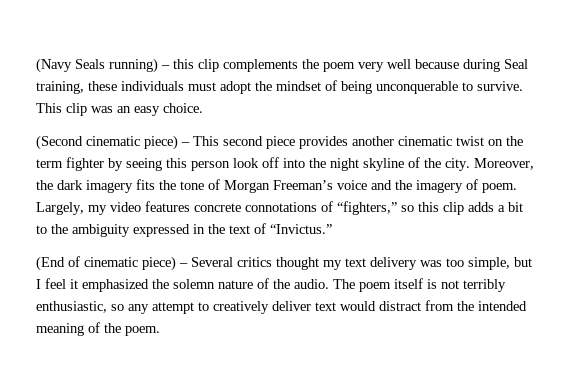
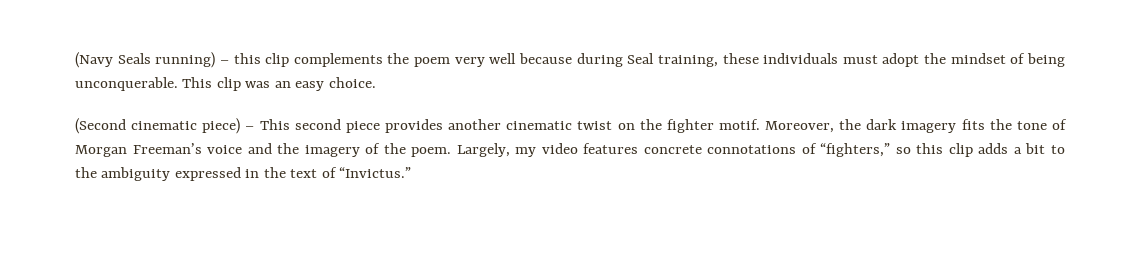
[376,81,523,94] unconquerable to survive. -> [75,77,178,91] unconquerable.
[36,157,470,171] term fighter by seeing this person look off into the night skyline of the city. -> [666,119,760,133] fighter motif.
(478, 184) none -> [383,143,406,154] the
[36,256,532,271] [36,278,506,292] [36,300,527,314] [36,322,160,336] // (End of cinematic piece) – Several critics thought my text delivery was too simple, but I feel it emphasized the solemn nature of the audio. The poem itself is not terribly enthusiastic, so any attempt to creatively deliver text would distract from the intended meaning of the poem. -> (412, 172) none

